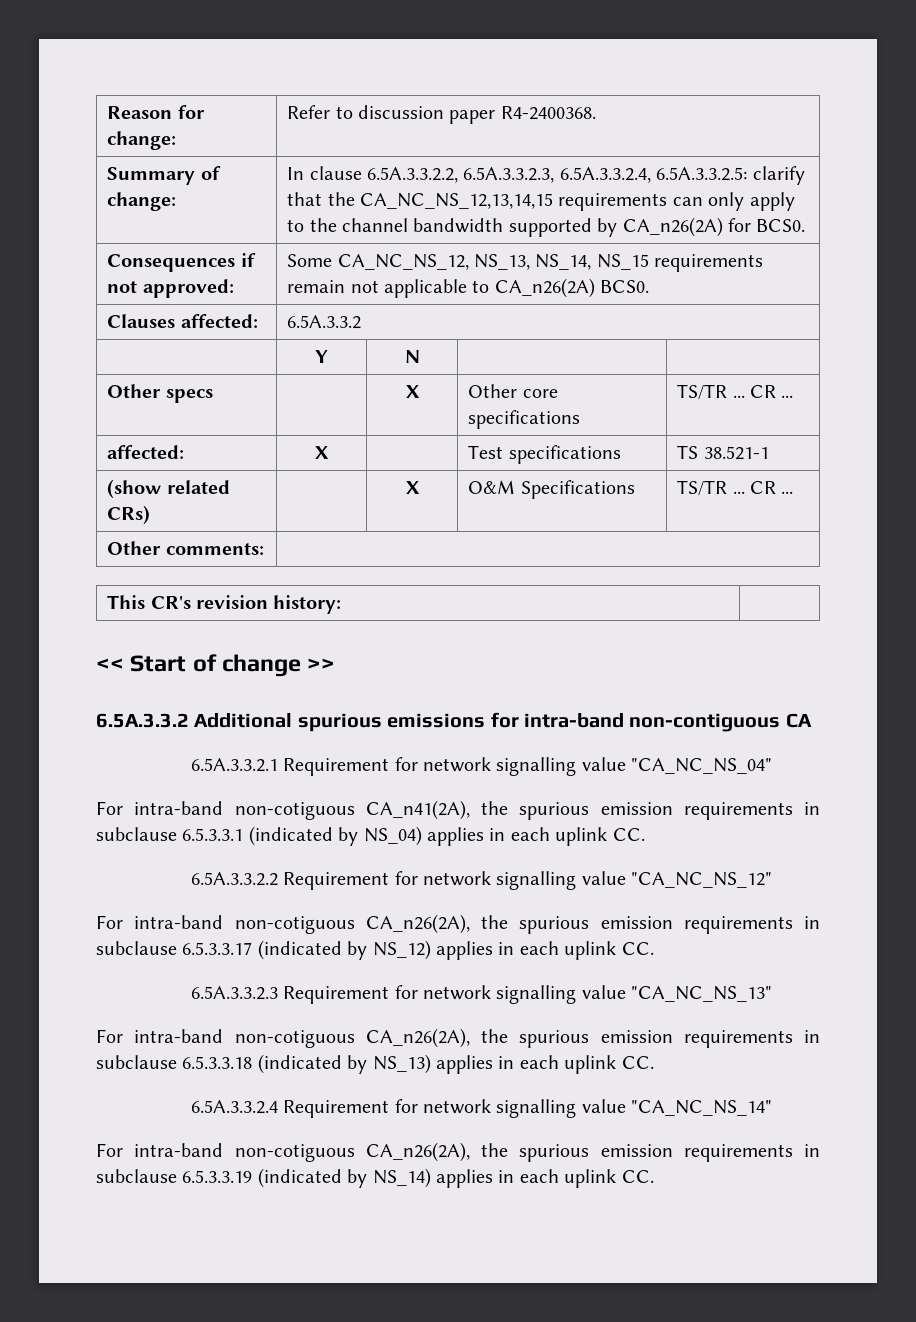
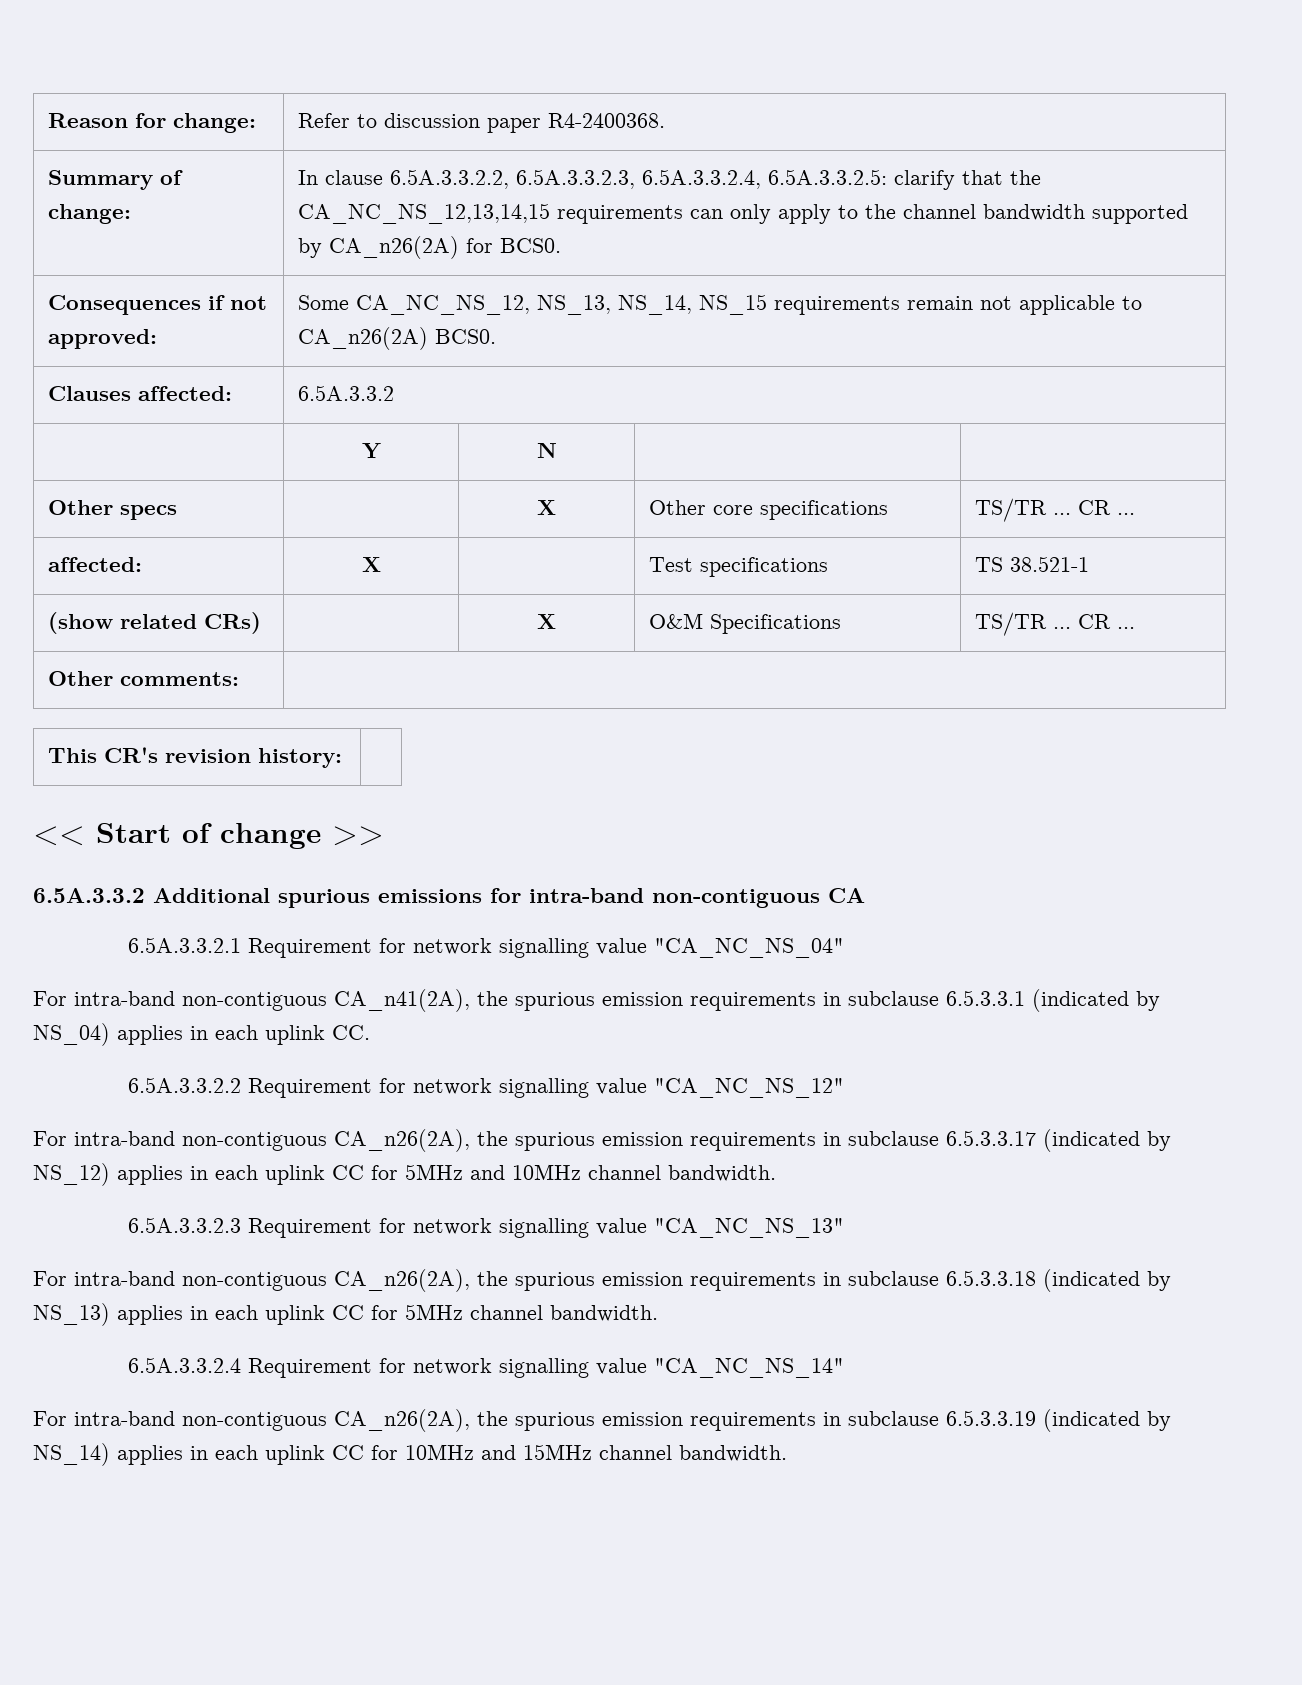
[234,802,355,820] non-cotiguous -> [182,992,327,1011] non-contiguous
[234,916,355,934] non-cotiguous -> [182,1132,327,1151] non-contiguous
[621,942,654,955] CC. -> [332,1164,776,1182] CC for 5MHz and 10MHz channel bandwidth.
[234,1030,355,1048] non-cotiguous -> [182,1272,327,1291] non-contiguous
[621,1056,654,1069] CC. -> [332,1304,658,1322] CC for 5MHz channel bandwidth.
[234,1144,355,1162] non-cotiguous -> [182,1412,327,1431] non-contiguous
[621,1170,654,1183] CC. -> [332,1444,787,1462] CC for 10MHz and 15MHz channel bandwidth.

